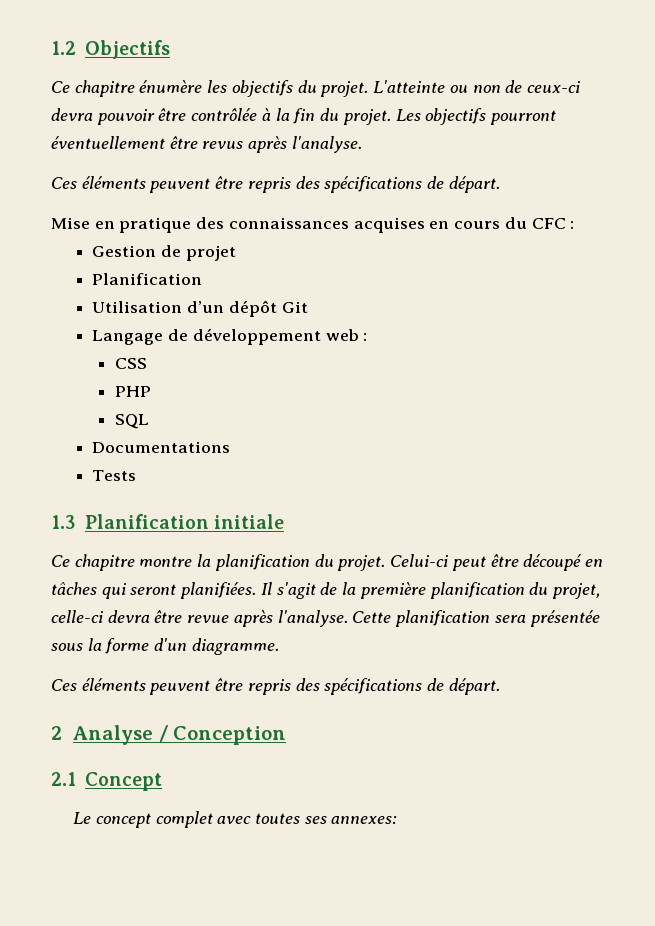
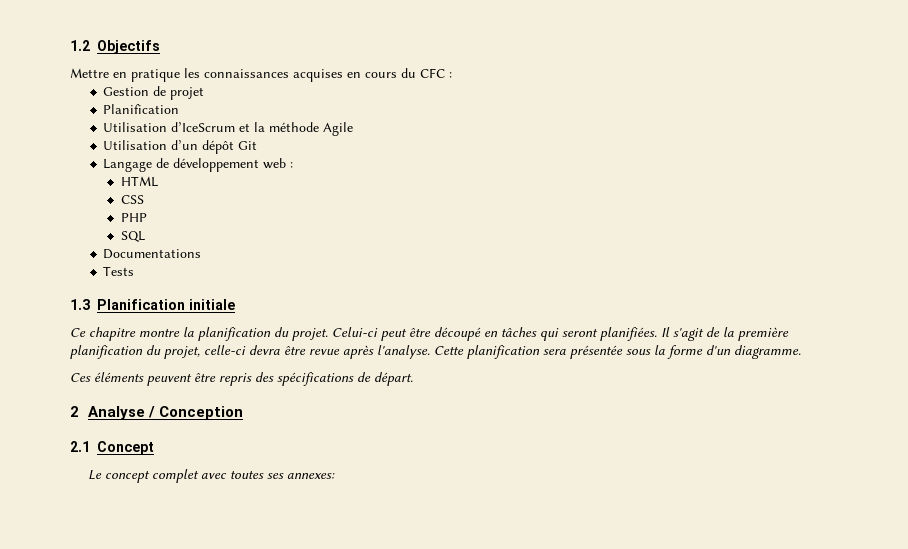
[51,80,580,97] [51,108,556,125] [51,136,362,153] [51,176,500,193] [51,217,90,229] Ce chapitre énumère les objectifs du projet. L'atteinte ou non de ceux-ci devra pouvoir être contrôlée à la fin du projet. Les objectifs pourront éventuellement être revus après l'analyse. // Ces éléments peuvent être repris des spécifications de départ. // Mise -> [70,68,109,78] Mettre
[196,217,225,229] des -> [184,68,200,78] les
(203, 279) none -> [103,122,354,136] // Utilisation d’IceScrum et la méthode Agile
(368, 337) none -> [120,176,158,187] // HTML

